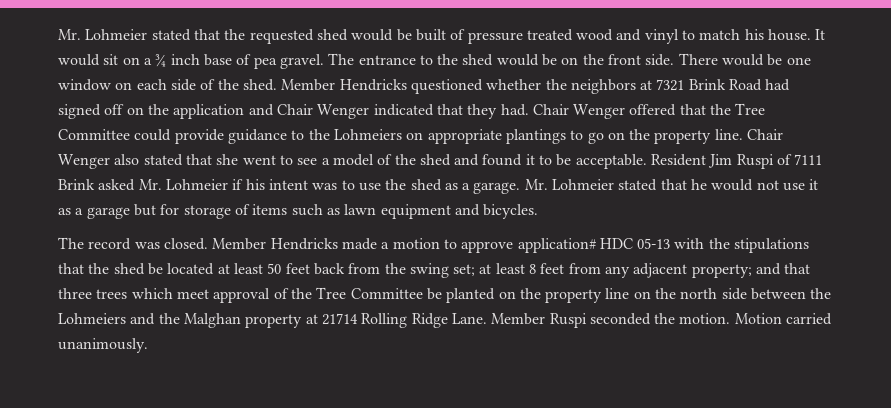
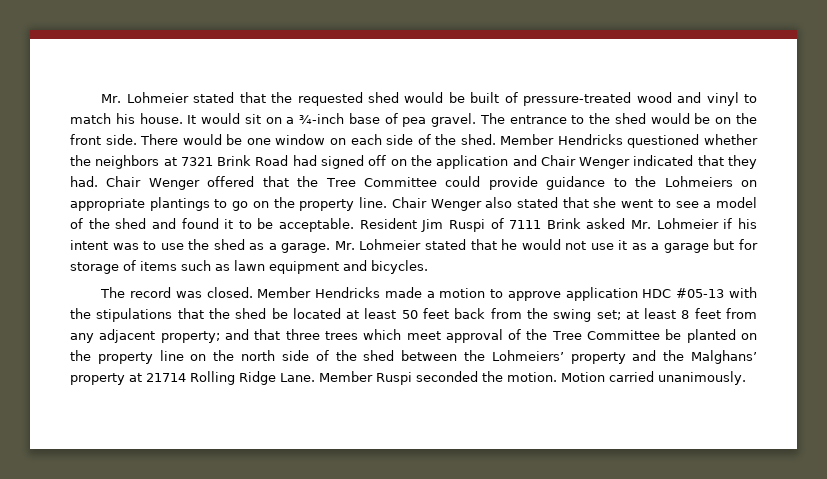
[467,29,573,44] pressure treated -> [523,92,632,106] pressure-treated
[155,54,200,67] ¾ inch -> [299,113,345,124] ¾-inch
[517,238,671,253] application# HDC 05-13 -> [565,287,725,301] application HDC #05-13
[751,288,832,300] [58,313,126,324] between the Lohmeiers -> [315,350,626,364] of the shed between the Lohmeiers’ property
[183,313,241,328] Malghan -> [691,350,757,364] Malghans’

